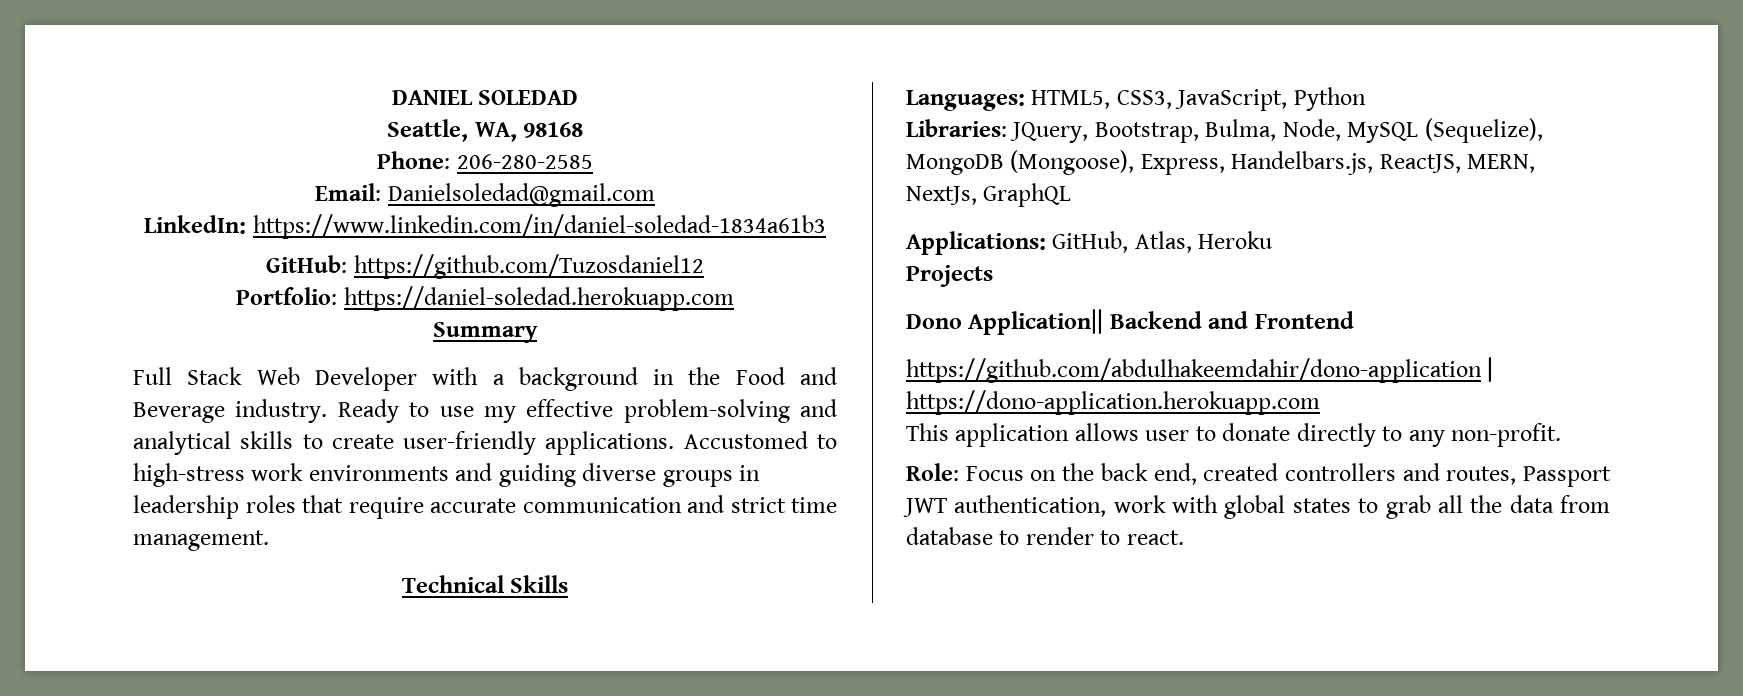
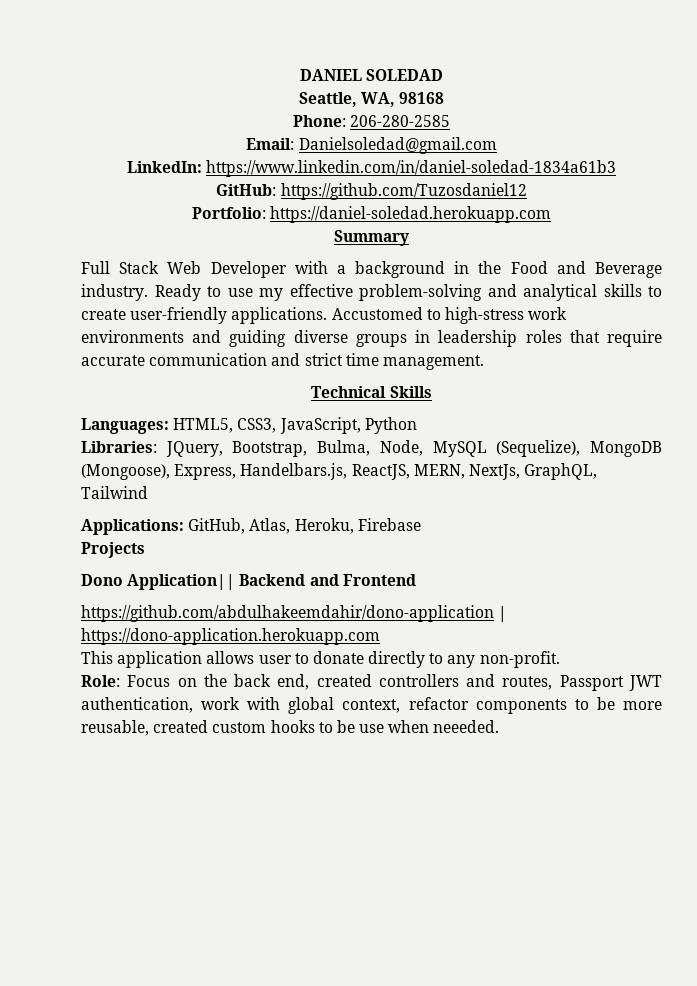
[983,183,1072,207] GraphQL -> [524,463,598,480] [81,486,148,499] GraphQL, Tailwind
[1198,231,1273,249] Heroku -> [294,518,421,534] Heroku, Firebase
[1292,495,1610,519] [906,527,1184,545] states to grab all the data from database to render to react. -> [342,697,663,714] [81,720,500,736] context, refactor components to be more reusable, created custom hooks to be use when neeeded.

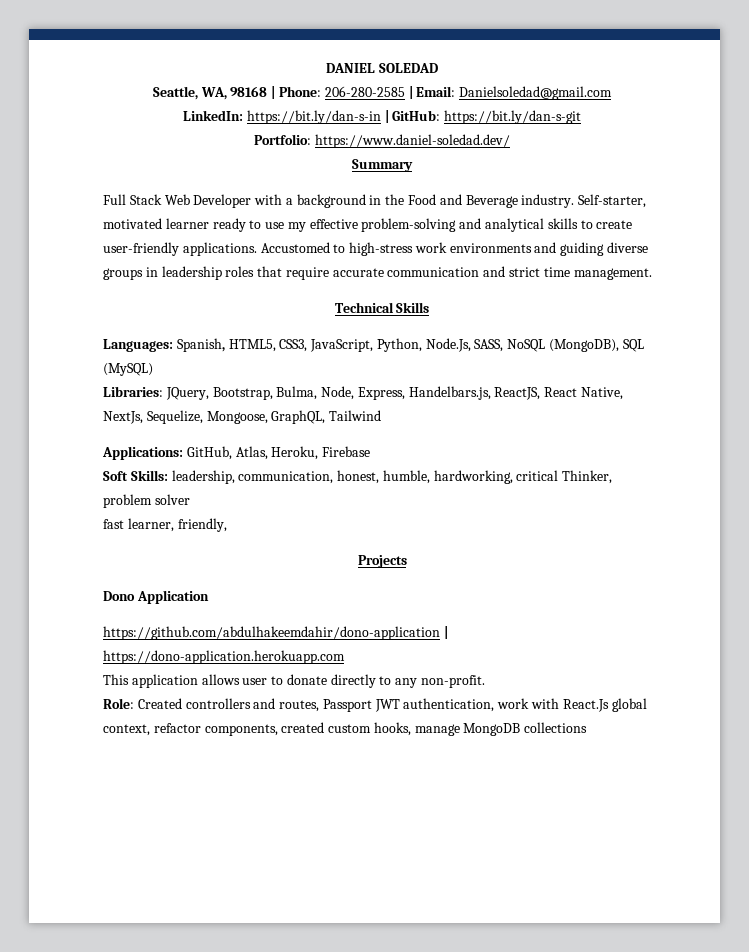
(445, 98) // -> [271,86,276,99] |
(451, 121) // -> [408,86,413,99] |
[206,160,617,177] [216,183,527,200] https://www.linkedin.com/in/daniel-soledad-1834a61b3 // GitHub: https://github.com/Tuzosdaniel12 -> [246,110,582,124] https://bit.ly/dan-s-in | GitHub: https://bit.ly/dan-s-git
[270,206,552,223] https://daniel-soledad.herokuapp.com -> [314,134,510,148] https://www.daniel-soledad.dev/
[154,284,201,301] Ready -> [578,194,647,208] [103,218,246,232] Self-starter, motivated learner ready
(169, 426) none -> [176,338,225,352] Spanish,
[364,417,417,434] Python -> [376,338,644,352] [103,363,153,376] Python, Node.Js, SASS, NoSQL (MongoDB), SQL (MySQL)
[432,440,662,457] [81,463,520,480] MySQL (Sequelize), MongoDB (Mongoose), Express, Handelbars.js, ReactJS, MERN, NextJs, -> [357,386,624,400] [103,410,268,424] Express, Handelbars.js, ReactJS, React Native, NextJs, Sequelize, Mongoose,
[81,542,145,558] [81,574,416,590] Projects // Dono Application|| Backend and Frontend -> [103,470,613,484] [103,494,190,508] [103,518,227,532] [357,555,407,568] [103,590,209,604] Soft Skills: leadership, communication, honest, humble, hardworking, critical Thinker, problem solver // fast learner, friendly, // Projects // Dono Application
[127,674,372,690] Focus on the back end, created -> [137,698,182,709] Created
(281, 703) none -> [562,699,609,712] React.Js
[475,697,663,714] [81,720,500,736] components to be more reusable, created custom hooks to be use when neeeded. -> [204,722,588,736] components, created custom hooks, manage MongoDB collections

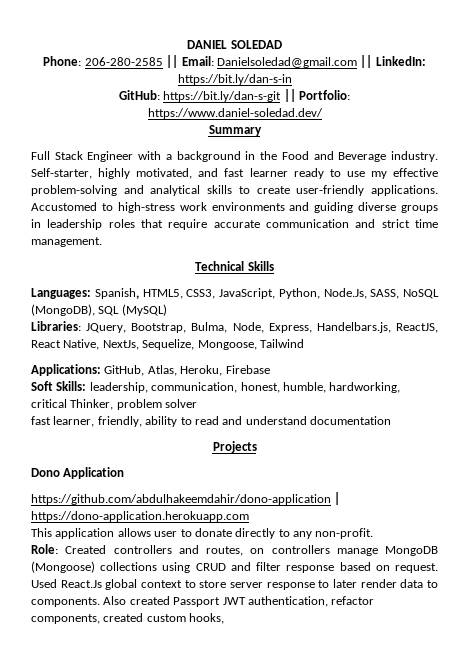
[152,86,276,100] Seattle, WA, 98168 | -> (282, 44) none
[408,86,413,99] | -> [166,55,179,68] ||
(613, 93) // -> [360,55,373,68] ||
[384,110,389,123] | -> (292, 79) //
(582, 117) // -> [283,89,296,102] ||
[164,194,252,208] Web Developer -> [87,151,134,162] Engineer
[103,218,162,229] motivated -> [98,168,245,179] highly motivated, and fast
[271,410,326,424] GraphQL, -> (257, 345) none
(227, 525) none -> [145,416,391,427] ability to read and understand documentation
[322,698,647,712] [103,724,150,736] Passport JWT authentication, work with React.Js global context, -> [250,545,438,556] [31,561,439,573] [31,579,439,590] [31,596,328,607] on controllers manage MongoDB (Mongoose) collections using CRUD and filter response based on request. Used React.Js global context to store server response to later render data to components. Also created Passport JWT authentication,
[414,722,588,736] manage MongoDB collections -> (225, 618) none

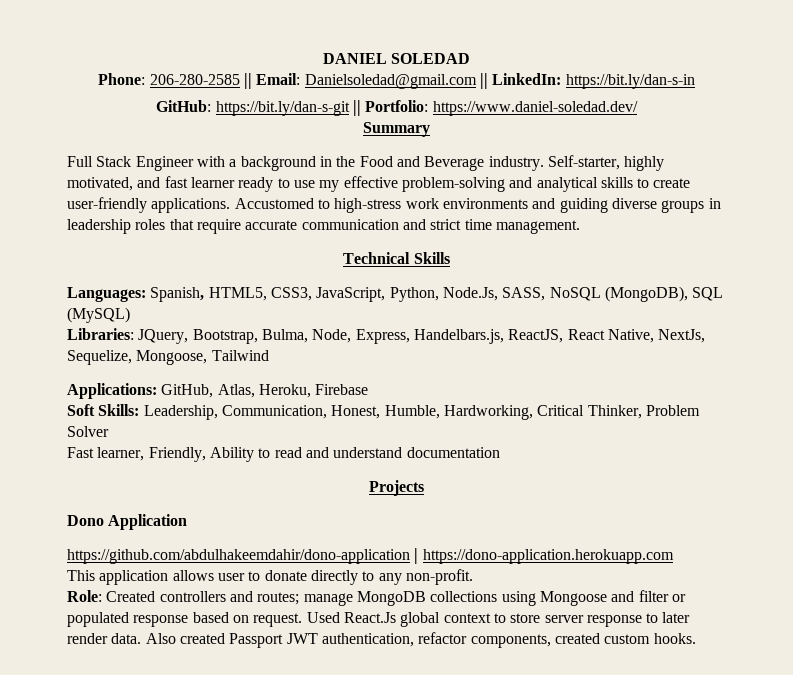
[89,382,401,393] [31,399,198,410] [31,416,178,427] leadership, communication, honest, humble, hardworking, critical Thinker, problem solver // fast learner, friendly, ability -> [143,405,700,420] [67,426,109,437] [67,447,254,462] Leadership, Communication, Honest, Humble, Hardworking, Critical Thinker, Problem Solver // Fast learner, Friendly, Ability
[206,545,330,556] routes, on controllers -> [257,592,300,605] routes;
[31,561,95,573] (Mongoose) -> (426, 598) none
[195,563,226,571] CRUD -> [539,591,607,606] Mongoose
(282, 566) none -> [671,594,686,602] [67,612,129,627] or populated
[400,579,439,588] [31,597,100,607] data to components. -> [111,633,142,644] data.
[189,613,225,624] hooks, -> [653,633,696,644] hooks.

